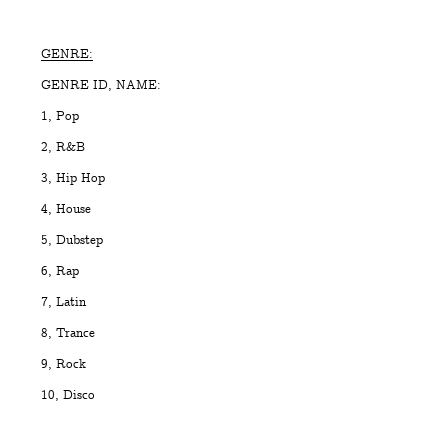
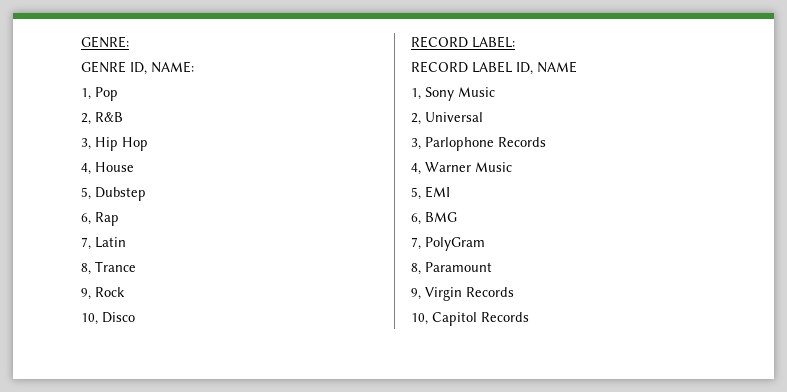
(95, 394) none -> [411,36,515,48] [411,61,577,75] [411,87,495,101] [411,112,483,125] [411,137,546,151] [411,162,512,175] [411,186,450,200] [411,212,457,225] [411,237,485,251] [411,262,492,275] [411,287,514,301] [411,312,529,326] // RECORD LABEL: // RECORD LABEL ID, NAME // 1, Sony Music // 2, Universal // 3, Parlophone Records // 4, Warner Music // 5, EMI // 6, BMG // 7, PolyGram // 8, Paramount // 9, Virgin Records // 10, Capitol Records

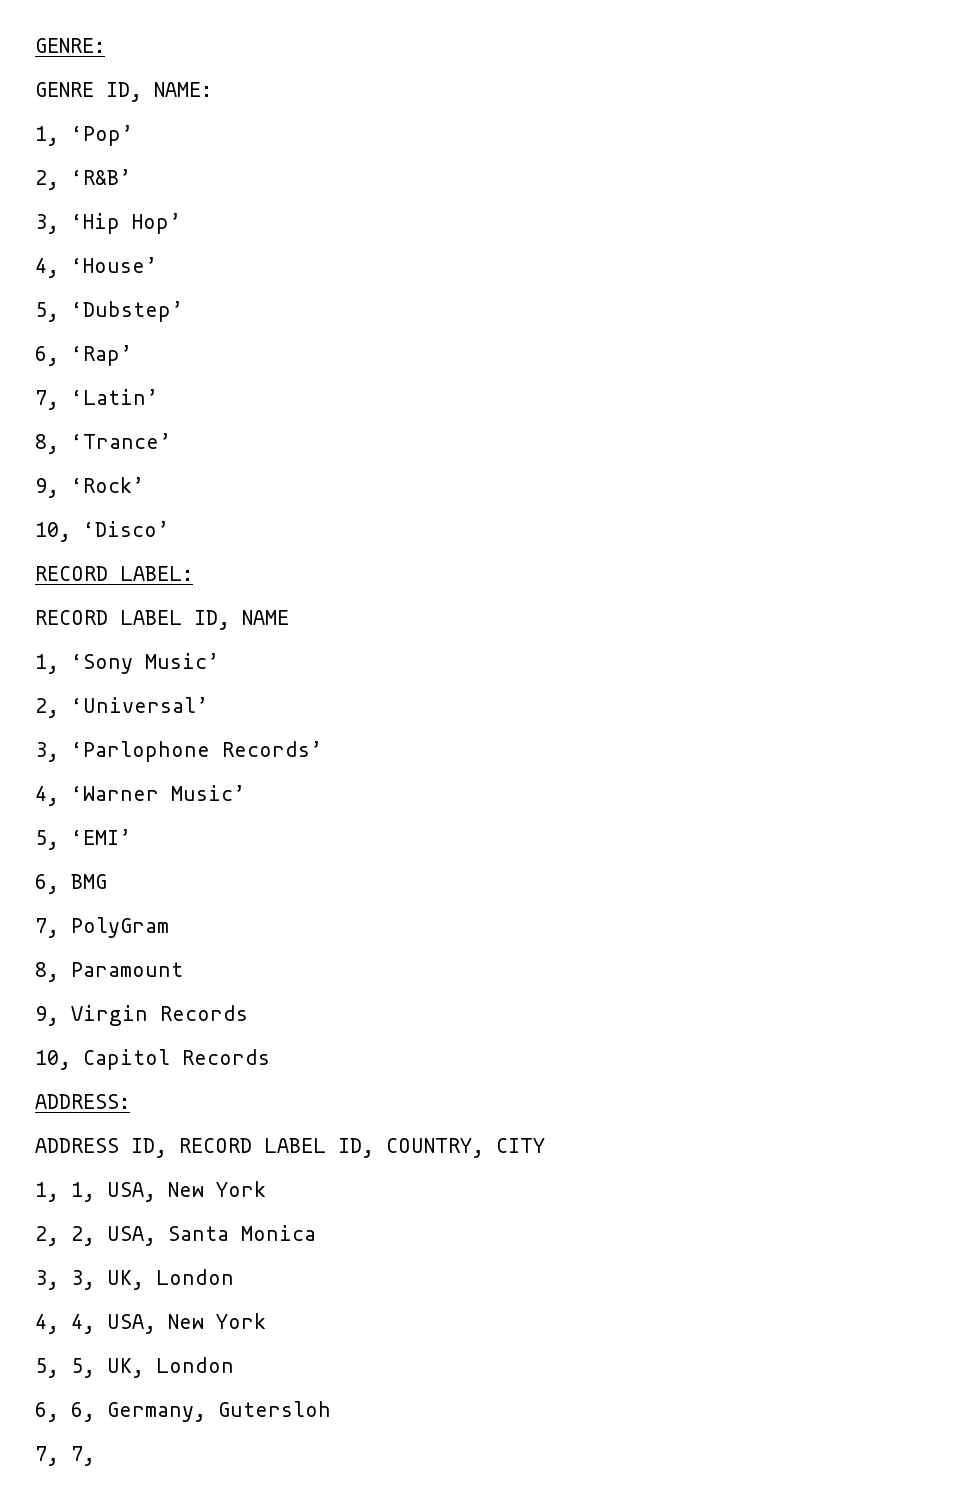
[95,87,118,101] [81,112,123,125] [81,137,148,151] [81,162,134,175] [81,187,146,201] [81,212,119,226] [81,237,126,250] [81,261,136,275] [81,287,125,300] [81,312,135,325] Pop // 2, R&B // 3, Hip Hop // 4, House // 5, Dubstep // 6, Rap // 7, Latin // 8, Trance // 9, Rock // 10, Disco -> [71,125,133,146] [35,169,131,190] [35,213,181,234] [35,257,157,278] [35,301,183,322] [35,345,132,366] [35,389,158,410] [35,433,171,454] [35,477,144,498] [35,521,169,542] ‘Pop’ // 2, ‘R&B’ // 3, ‘Hip Hop’ // 4, ‘House’ // 5, ‘Dubstep’ // 6, ‘Rap’ // 7, ‘Latin’ // 8, ‘Trance’ // 9, ‘Rock’ // 10, ‘Disco’
[425,87,495,101] [411,112,483,125] [411,137,546,151] [411,162,512,175] [411,186,450,200] Sony Music // 2, Universal // 3, Parlophone Records // 4, Warner Music // 5, EMI -> [71,653,219,674] [35,697,208,718] [35,741,322,762] [35,785,245,806] [35,829,131,850] ‘Sony Music’ // 2, ‘Universal’ // 3, ‘Parlophone Records’ // 4, ‘Warner Music’ // 5, ‘EMI’
(529, 317) none -> [35,1094,130,1109] [35,1138,545,1158] [35,1181,266,1202] [35,1225,316,1246] [35,1269,234,1290] [35,1313,266,1334] [35,1357,234,1378] [35,1401,331,1422] [35,1446,95,1466] // ADDRESS: // ADDRESS ID, RECORD LABEL ID, COUNTRY, CITY // 1, 1, USA, New York // 2, 2, USA, Santa Monica // 3, 3, UK, London // 4, 4, USA, New York // 5, 5, UK, London // 6, 6, Germany, Gutersloh // 7, 7,

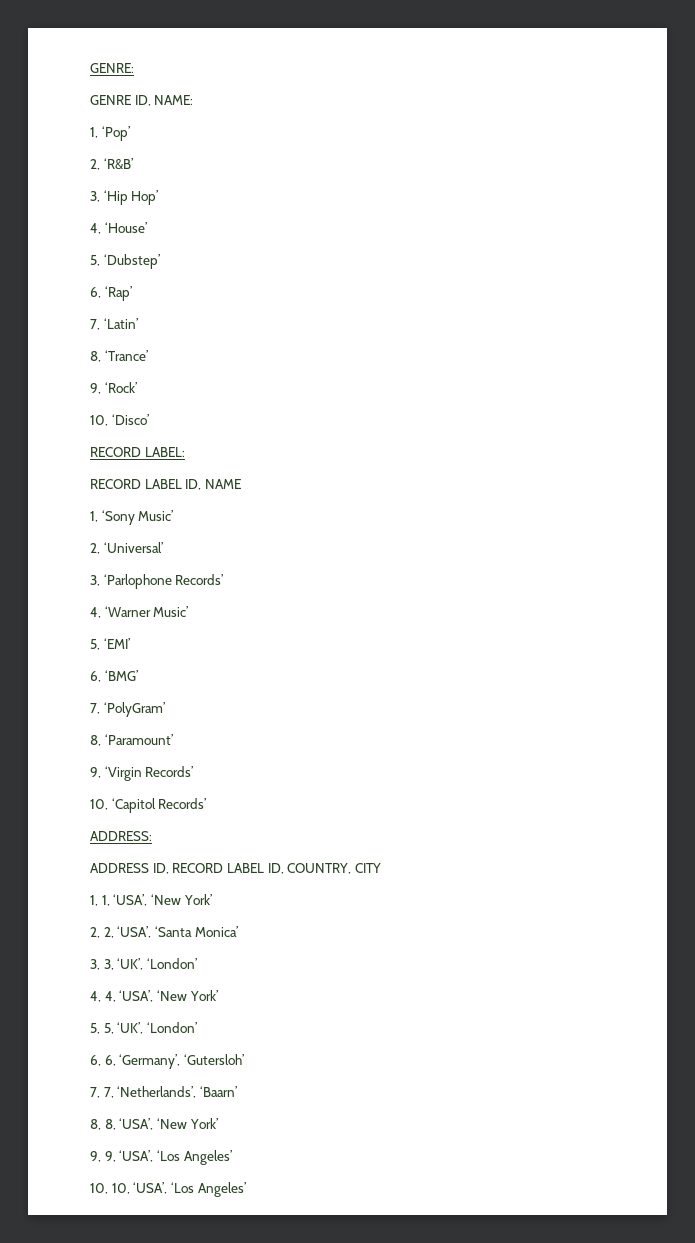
[71,874,107,889] [35,917,169,938] [35,962,183,982] [35,1005,248,1026] [35,1049,270,1070] BMG // 7, PolyGram // 8, Paramount // 9, Virgin Records // 10, Capitol Records -> [104,670,138,681] [90,702,165,717] [90,734,173,746] [90,766,194,781] [90,798,207,813] ‘BMG’ // 7, ‘PolyGram’ // 8, ‘Paramount’ // 9, ‘Virgin Records’ // 10, ‘Capitol Records’
[107,1181,266,1202] USA, New York -> [113,894,212,906] ‘USA’, ‘New York’
[107,1225,316,1246] USA, Santa Monica -> [117,926,238,938] ‘USA’, ‘Santa Monica’
[107,1269,234,1290] UK, London -> [117,958,197,970] ‘UK’, ‘London’
[107,1313,266,1334] USA, New York -> [119,990,218,1002] ‘USA’, ‘New York’
[107,1357,234,1378] UK, London -> [117,1022,197,1034] ‘UK’, ‘London’
[107,1401,331,1422] Germany, Gutersloh -> [119,1054,244,1069] ‘Germany’, ‘Gutersloh’
(95, 1456) none -> [117,1086,237,1098] [90,1118,218,1130] [90,1150,232,1165] [90,1182,246,1197] ‘Netherlands’, ‘Baarn’ // 8, 8, ‘USA’, ‘New York’ // 9, 9, ‘USA’, ‘Los Angeles’ // 10, 10, ‘USA’, ‘Los Angeles’

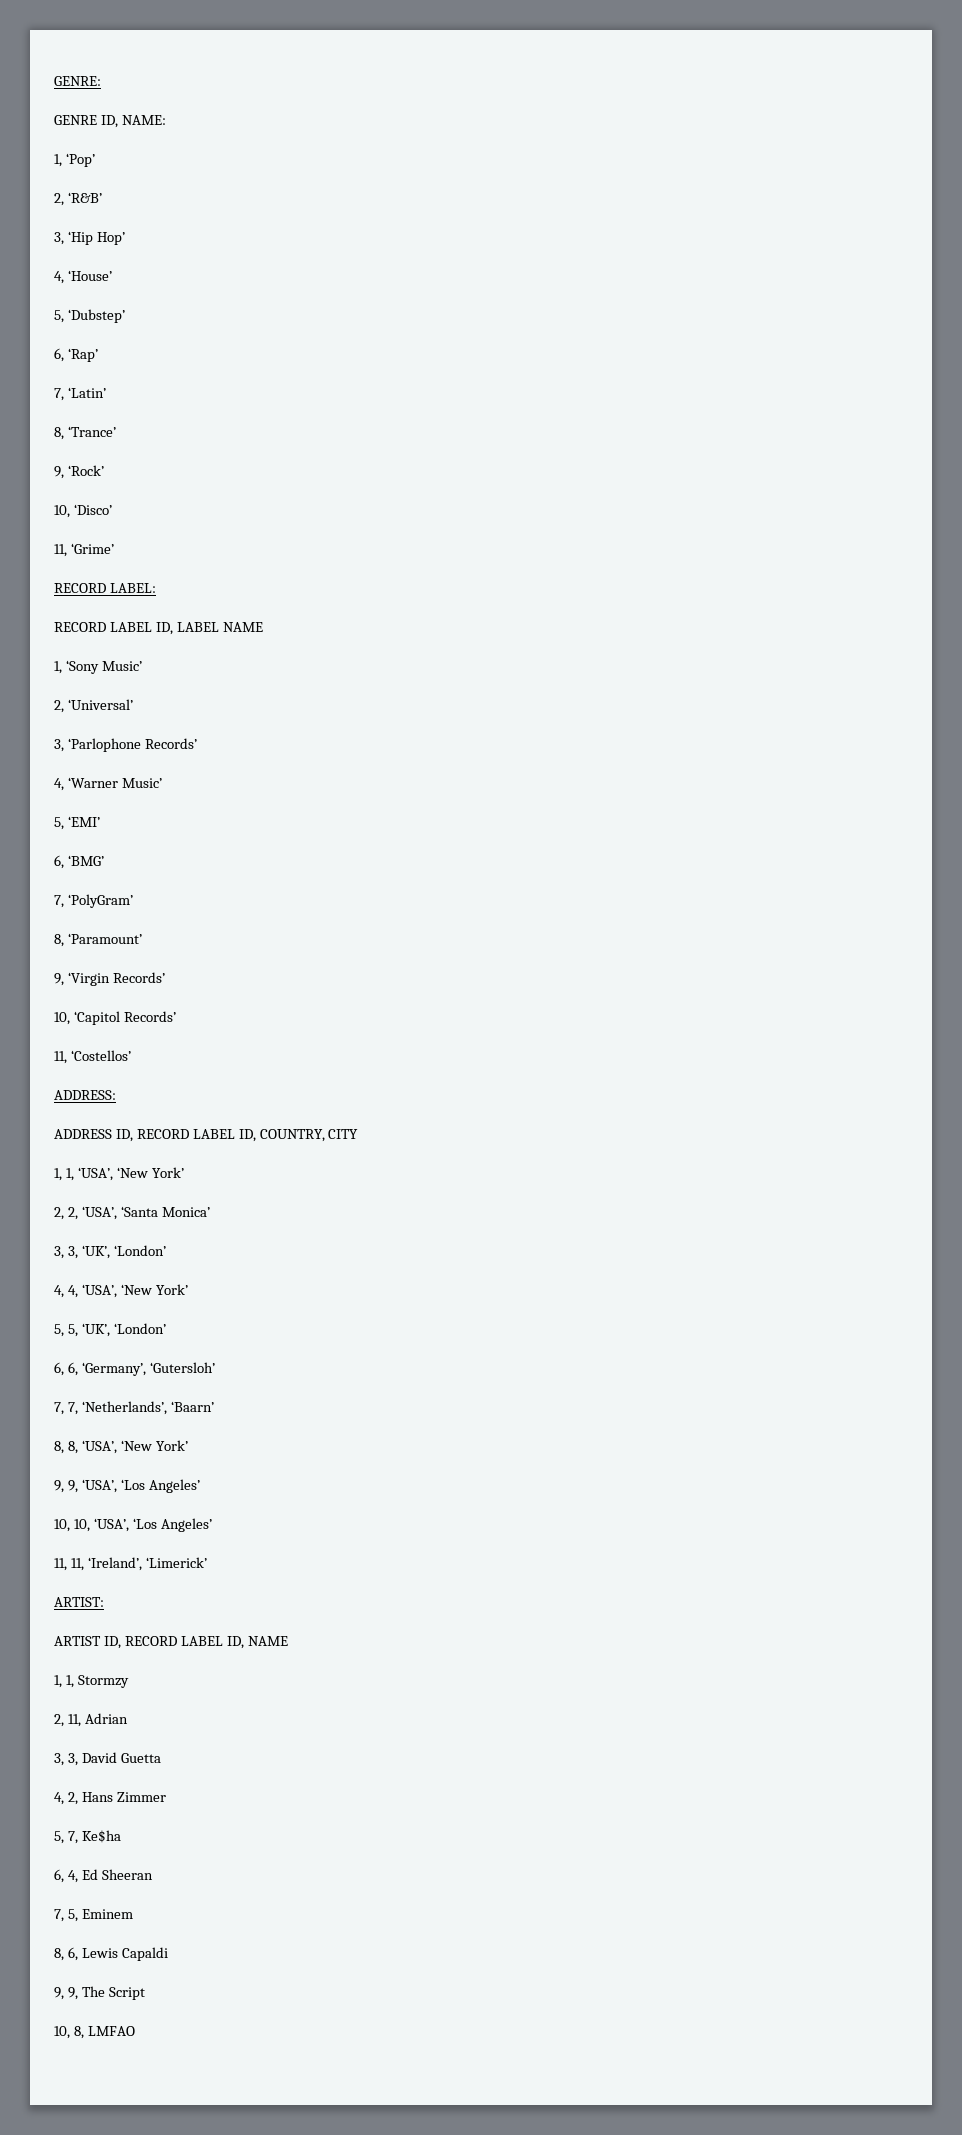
(149, 419) none -> [54,543,114,557] // 11, ‘Grime’
(202, 484) none -> [176,622,219,632] LABEL
(207, 803) none -> [54,1050,131,1064] // 11, ‘Costellos’
(246, 1189) none -> [54,1557,207,1571] [54,1597,104,1607] [54,1636,288,1649] [54,1675,129,1688] [54,1713,128,1727] [54,1752,161,1766] [54,1792,166,1805] [54,1830,121,1844] [54,1869,153,1883] [54,1909,133,1922] [54,1947,168,1961] [54,1986,145,2000] [54,2026,135,2039] // 11, 11, ‘Ireland’, ‘Limerick’ // ARTIST: // ARTIST ID, RECORD LABEL ID, NAME // 1, 1, Stormzy // 2, 11, Adrian // 3, 3, David Guetta // 4, 2, Hans Zimmer // 5, 7, Ke$ha // 6, 4, Ed Sheeran // 7, 5, Eminem // 8, 6, Lewis Capaldi // 9, 9, The Script // 10, 8, LMFAO

